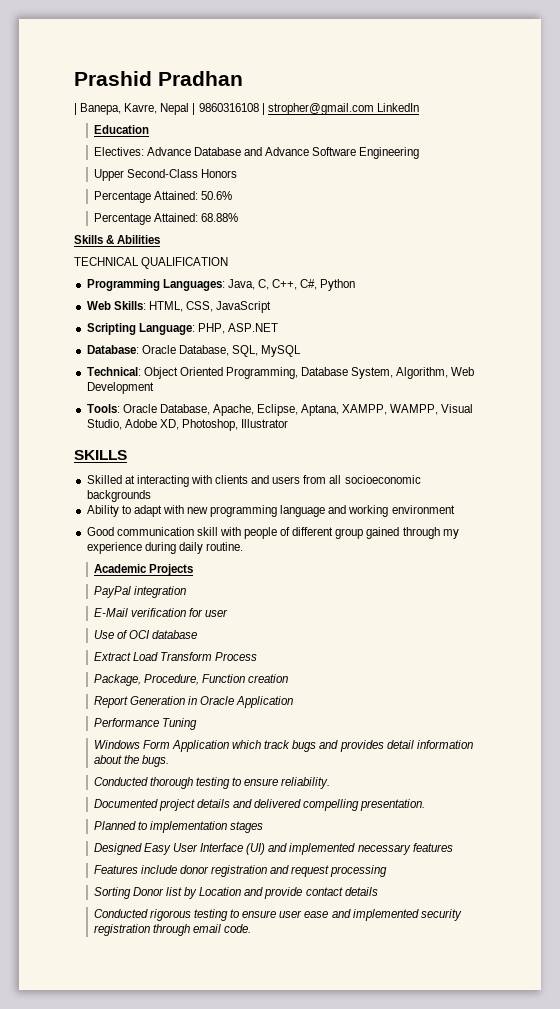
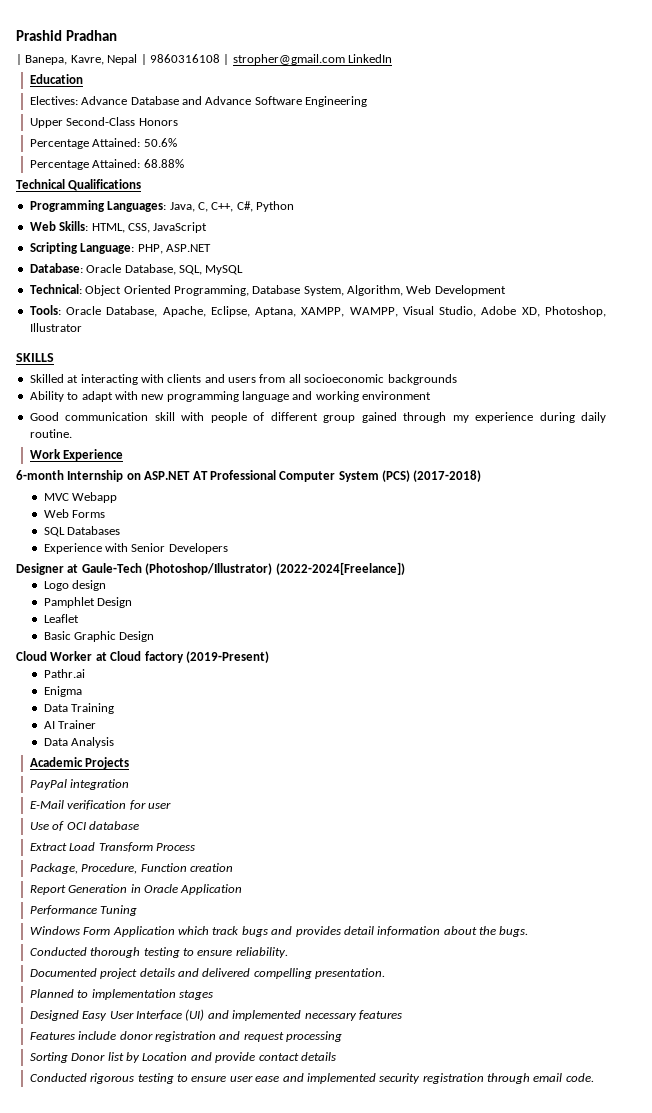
[74,235,161,244] [74,257,229,269] Skills & Abilities // TECHNICAL QUALIFICATION -> [16,179,142,191] Technical Qualifications
(243, 546) none -> [29,449,124,461] [16,470,482,482] [43,492,118,503] [43,509,106,518] [43,526,121,537] [43,543,228,554] [16,562,405,575] [43,580,107,591] [43,597,133,608] [43,614,79,623] [43,631,155,642] [16,651,269,663] [43,669,85,678] [43,686,82,697] [43,703,115,714] [43,720,97,729] [43,737,115,748] // Work Experience // 6-month Internship on ASP.NET AT Professional Computer System (PCS) (2017-2018) // MVC Webapp // Web Forms // SQL Databases // Experience with Senior Developers // Designer at Gaule-Tech (Photoshop/Illustrator) (2022-2024[Freelance]) // Logo design // Pamphlet Design // Leaflet // Basic Graphic Design // Cloud Worker at Cloud factory (2019-Present) // Pathr.ai // Enigma // Data Training // AI Trainer // Data Analysis

